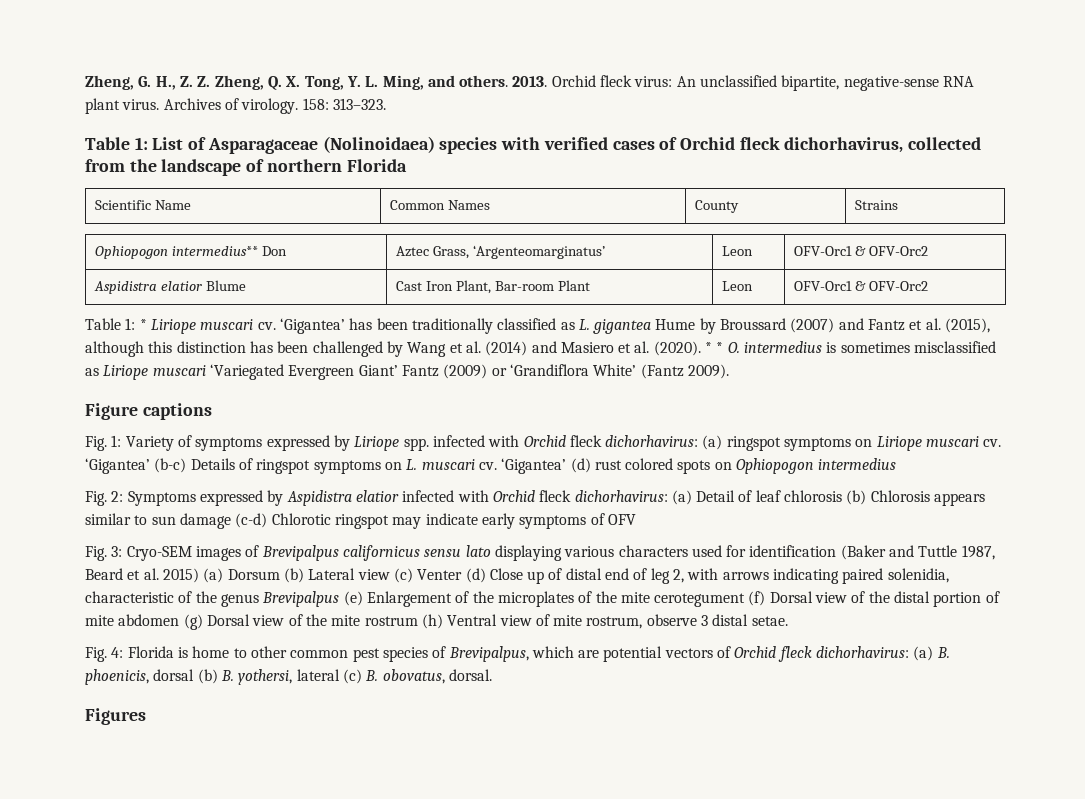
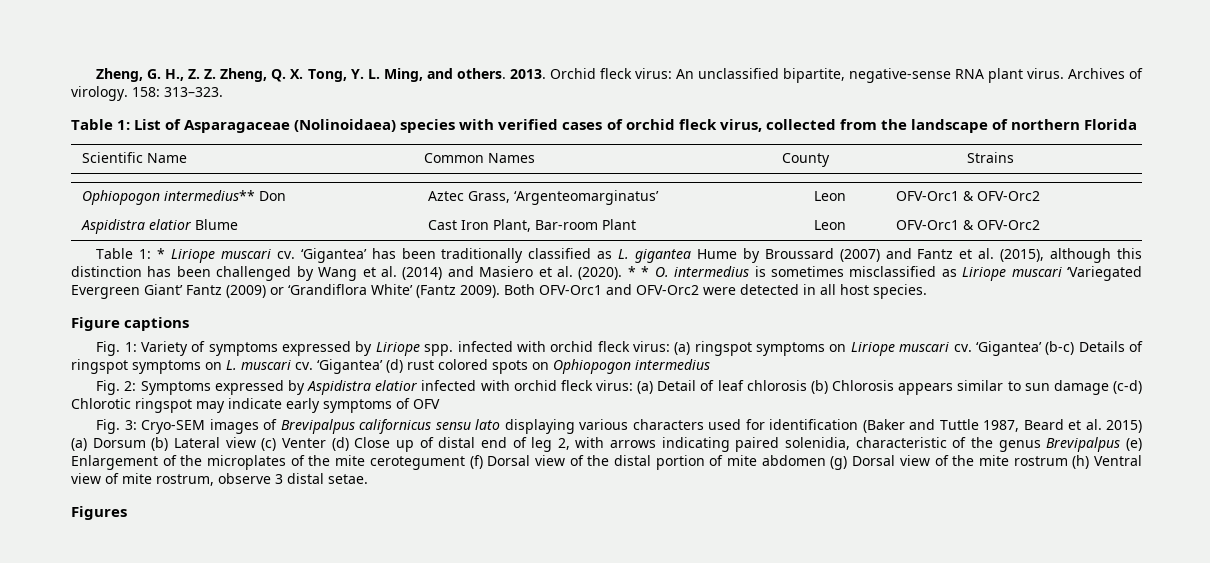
[679,137,904,153] Orchid fleck dichorhavirus, -> [625,119,762,132] orchid fleck virus,
(729, 371) none -> [504,284,927,299] Both OFV-Orc1 and OFV-Orc2 were detected in all host species.
[523,435,699,447] Orchid fleck dichorhavirus: -> [550,341,671,352] orchid fleck virus:
[492,490,668,502] Orchid fleck dichorhavirus: -> [513,380,633,391] orchid fleck virus:
[85,646,950,662] [85,669,492,685] // Fig. 4: Florida is home to other common pest species of Brevipalpus, which are potential vectors of Orchid fleck dichorhavirus: (a) B. phoenicis, dorsal (b) B. yothersi, lateral (c) B. obovatus, dorsal. -> (368, 479) none

